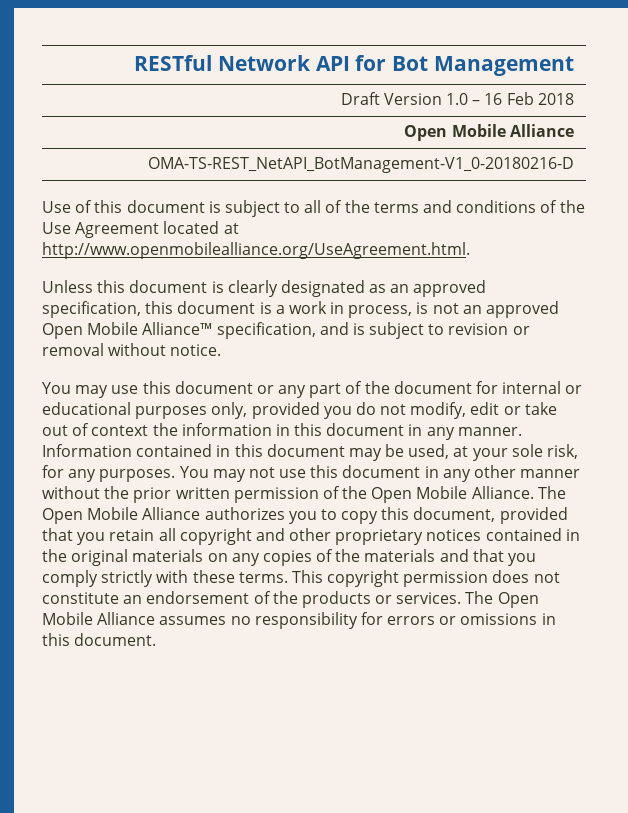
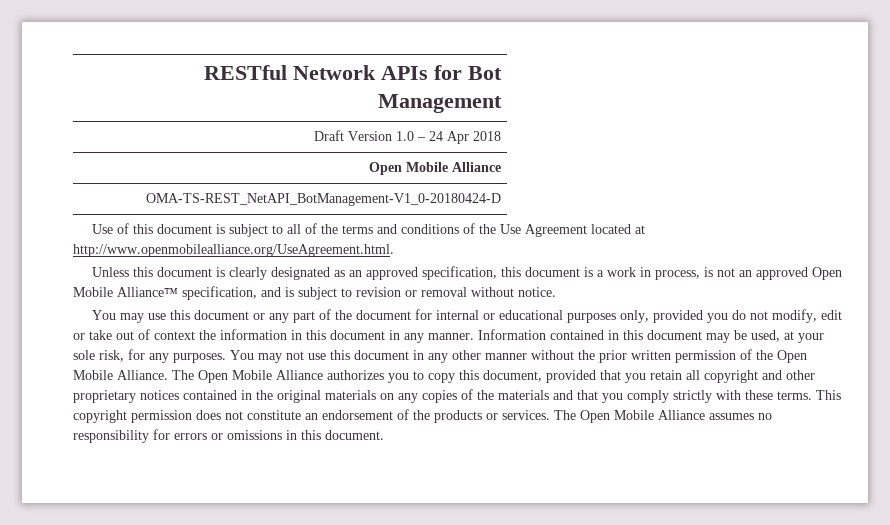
[315,56,350,71] API -> [381,66,429,80] APIs
[484,92,534,105] 16 Feb -> [429,131,470,144] 24 Apr
[147,157,574,173] OMA-TS-REST_NetAPI_BotManagement-V1_0-20180216-D -> [146,193,502,206] OMA-TS-REST_NetAPI_BotManagement-V1_0-20180424-D

